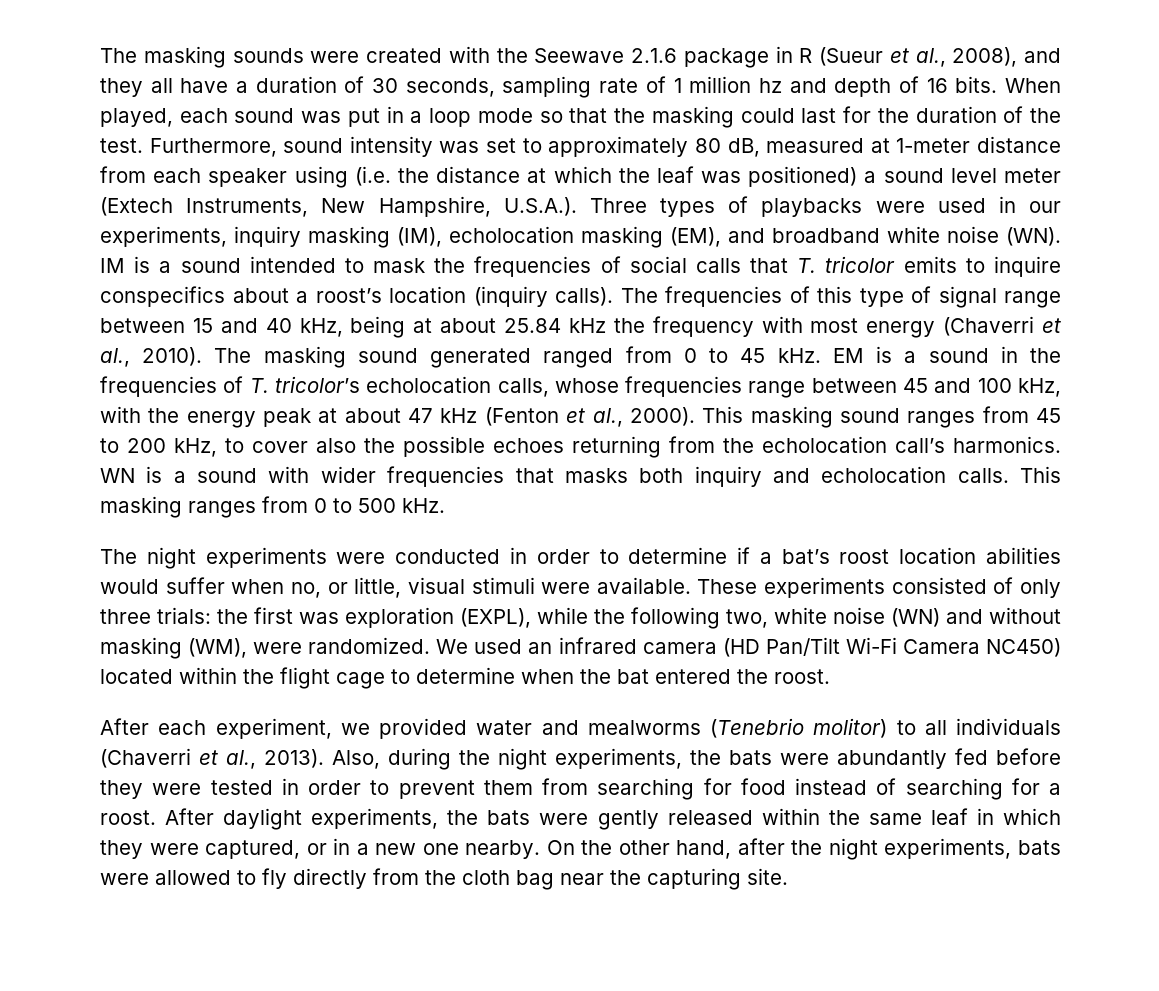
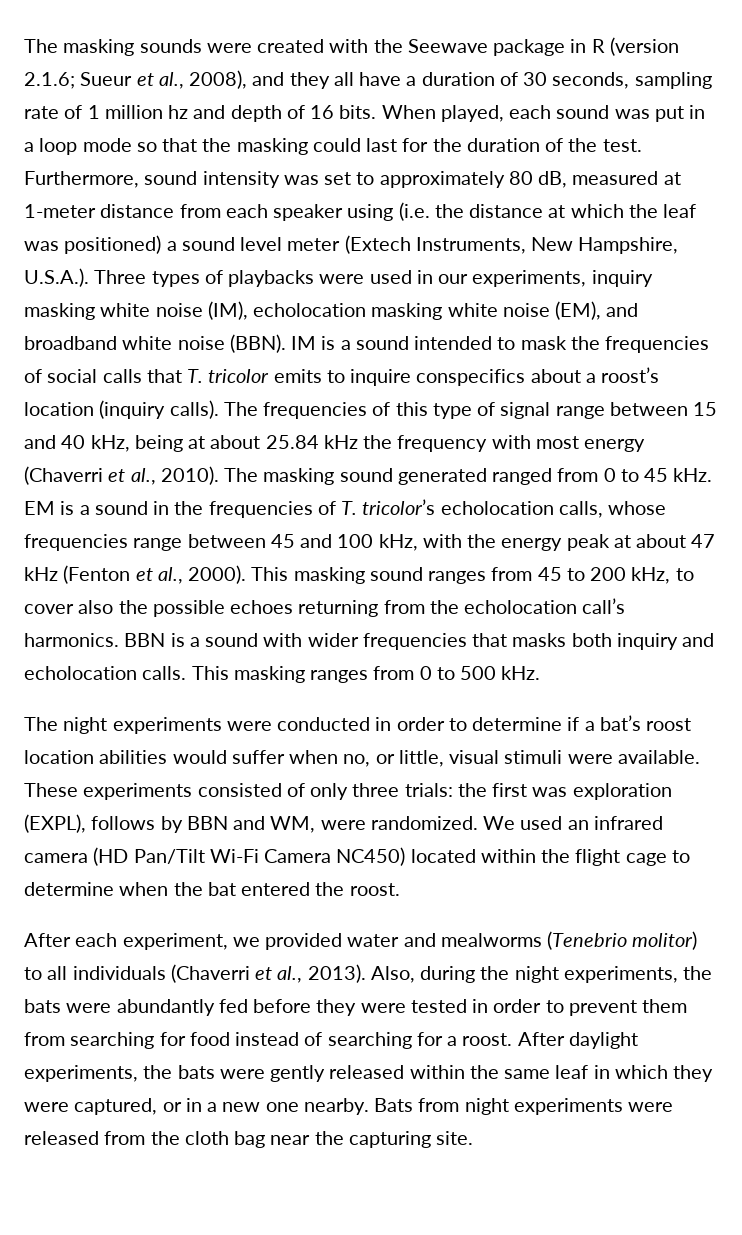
[631,48,677,63] 2.1.6 -> (488, 46) none
[819,47,883,66] (Sueur -> [609,37,679,56] [24,72,133,89] (version 2.1.6; Sueur
(390, 237) none -> [100,303,203,317] white noise
(663, 237) none -> [447,303,550,317] white noise
[1006,227,1061,246] (WN). -> [229,334,286,353] (BBN).
[100,468,135,483] WN -> [124,633,166,647] BBN
[537,607,1061,629] [100,637,248,659] while the following two, white noise (WN) and without masking (WM), -> [91,816,316,833] follows by BBN and WM,
[546,838,1061,860] [100,868,367,889] On the other hand, after the night experiments, bats were allowed to fly directly -> [374,1098,674,1115] [24,1131,99,1145] Bats from night experiments were released

